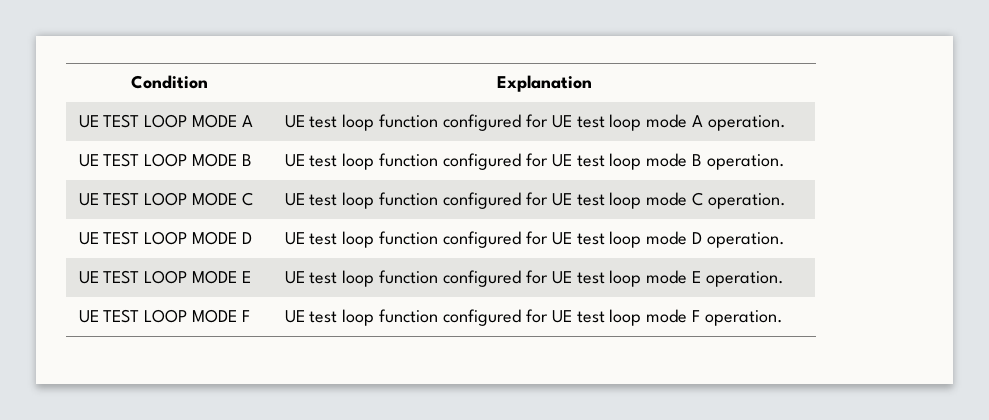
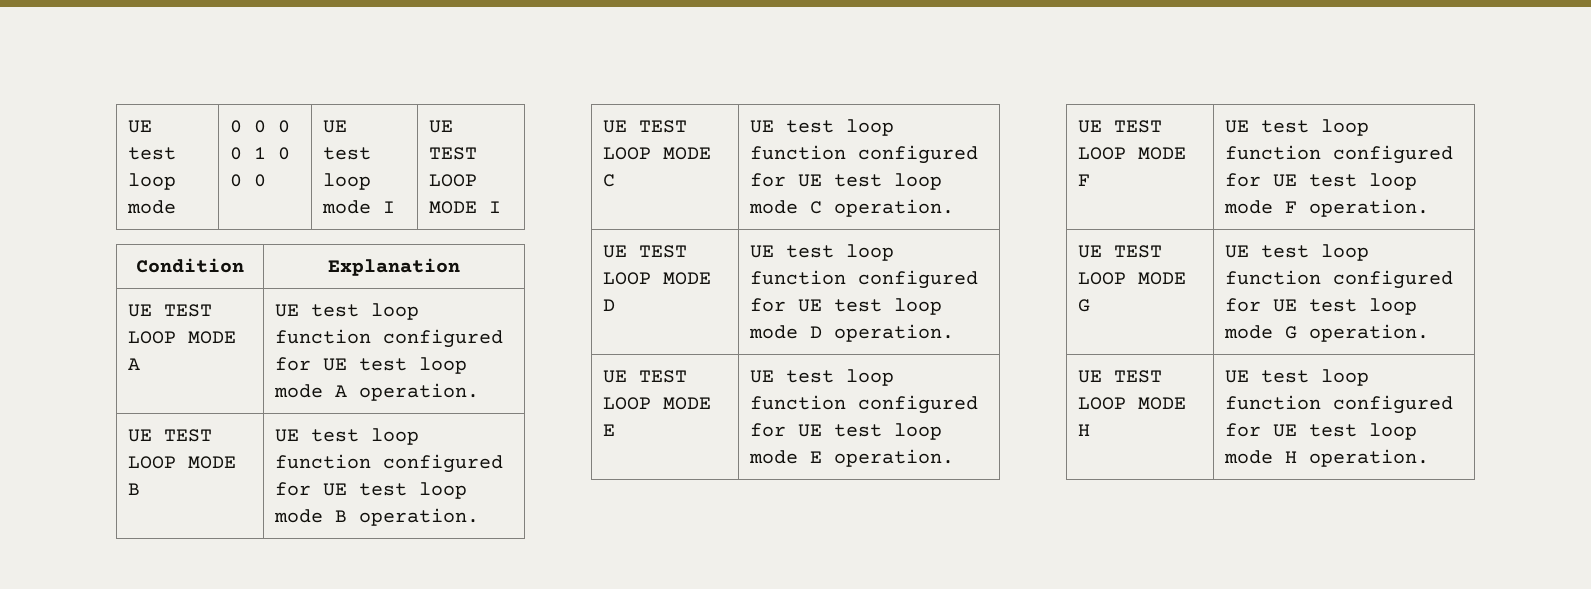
(131, 82) none -> [128,120,153,133] [128,147,177,160] [128,173,177,190] [127,200,177,214] [230,120,291,133] [230,147,291,160] [230,174,267,187] [323,120,348,133] [323,147,372,160] [323,173,372,190] [322,200,396,214] [429,120,454,133] [429,147,478,160] [429,174,478,187] [429,201,502,214] UE test loop mode | 0 0 0 0 1 0 0 0 | UE test loop mode I | UE TEST LOOP MODE I //
(784, 318) none -> [1078,245,1163,258] [1078,272,1187,285] [1078,299,1091,312] [1225,244,1370,261] [1225,270,1454,289] [1225,298,1418,315] [1224,324,1430,342] [1078,370,1163,383] [1078,397,1187,410] [1078,424,1091,436] [1225,369,1370,386] [1225,395,1454,414] [1225,423,1418,440] [1224,449,1430,467] // UE TEST LOOP MODE G | UE test loop function configured for UE test loop mode G operation. // UE TEST LOOP MODE H | UE test loop function configured for UE test loop mode H operation.

